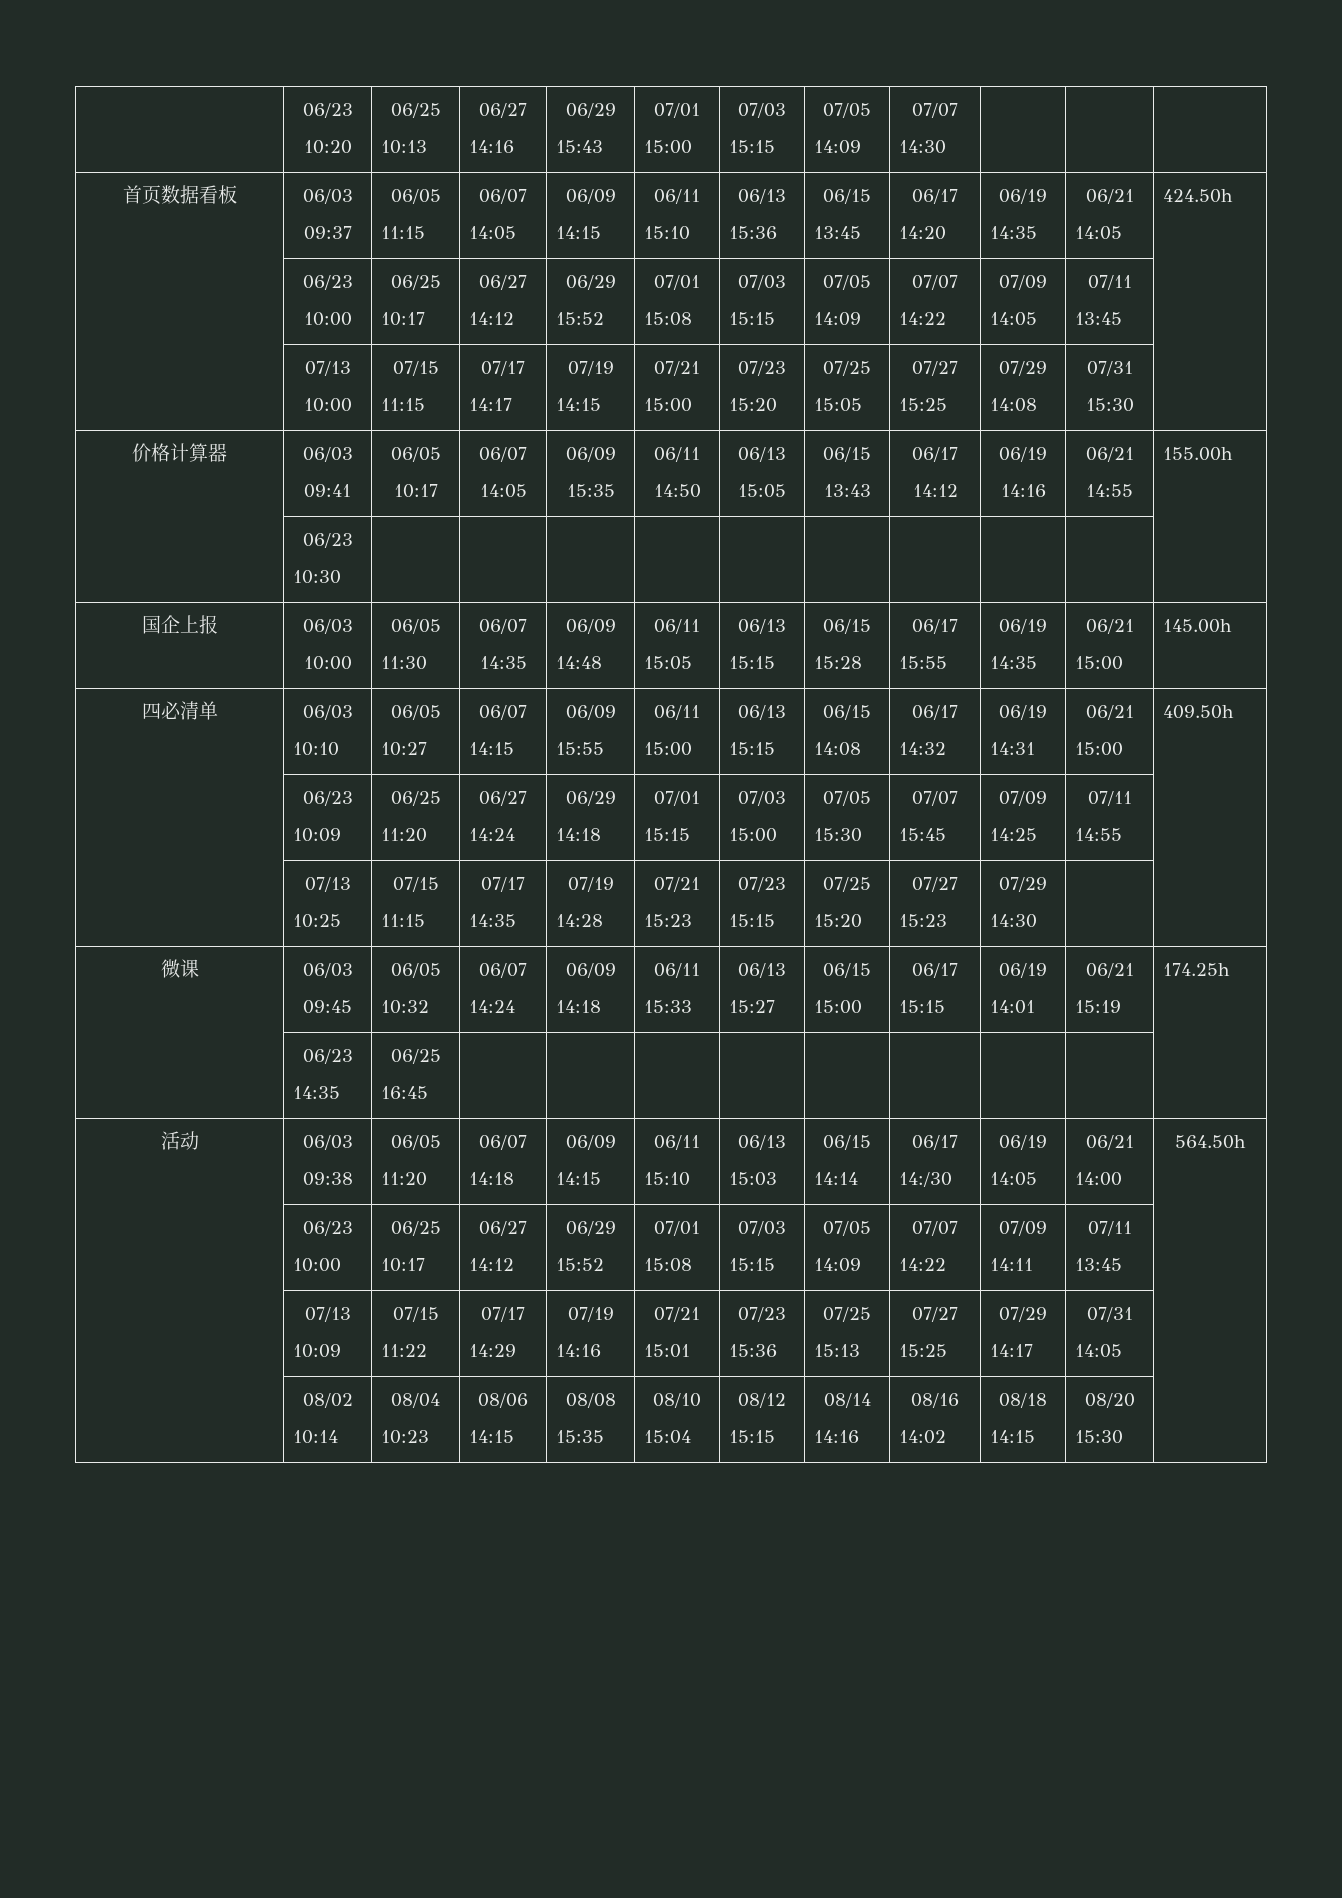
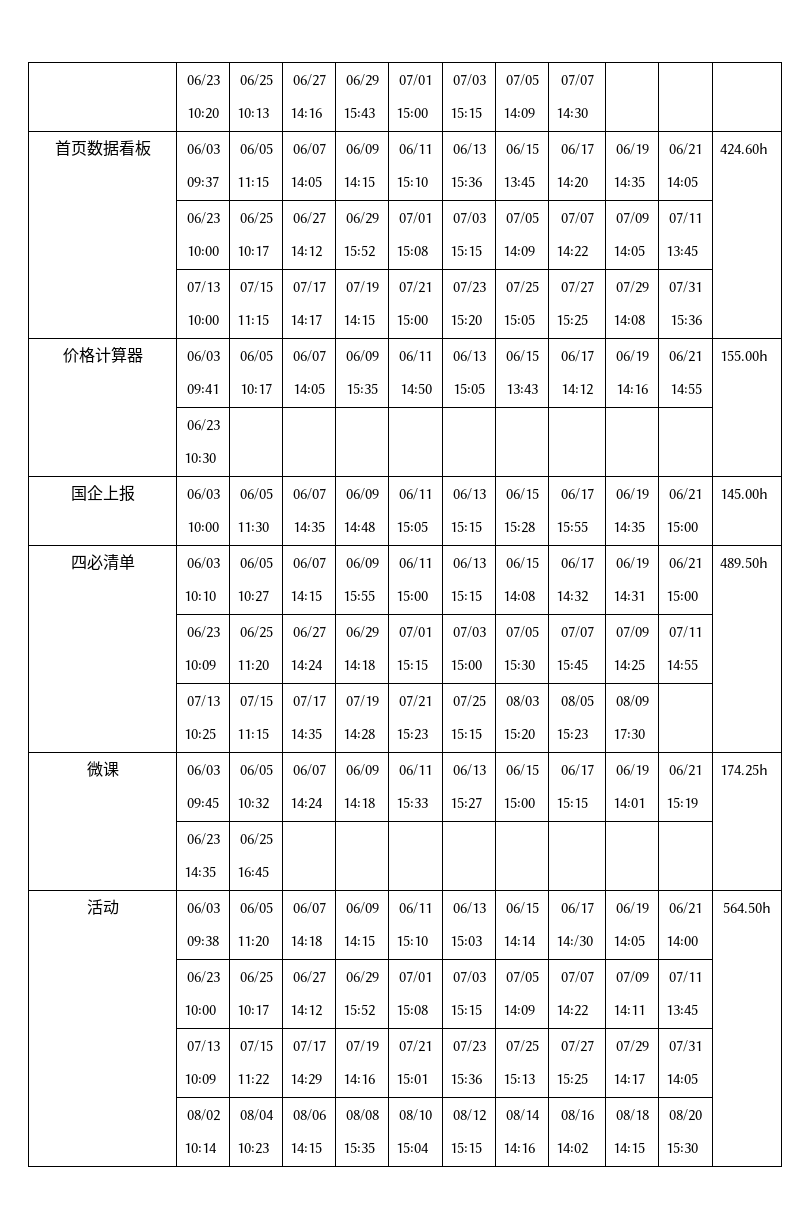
[1162,189,1233,203] 424.50h -> [720,143,769,155] 424.60h
[1085,398,1134,412] 15:30 -> [669,314,702,325] 15:36
[1162,705,1234,719] 409.50h -> [720,557,769,568] 489.50h
[738,877,786,892] [728,914,775,927] [823,877,871,892] [813,914,862,928] [912,877,958,892] [898,914,947,927] [999,877,1047,892] [989,914,1037,928] 07/23 // 15:15 | 07/25 // 15:20 | 07/27 // 15:23 | 07/29 // 14:30 -> [452,695,486,707] [450,728,483,739] [505,695,539,707] [503,728,536,740] [560,695,594,707] [556,728,589,740] [615,695,649,707] [613,728,646,739] 07/25 // 15:15 | 08/03 // 15:20 | 08/05 // 15:23 | 08/09 // 17:30

